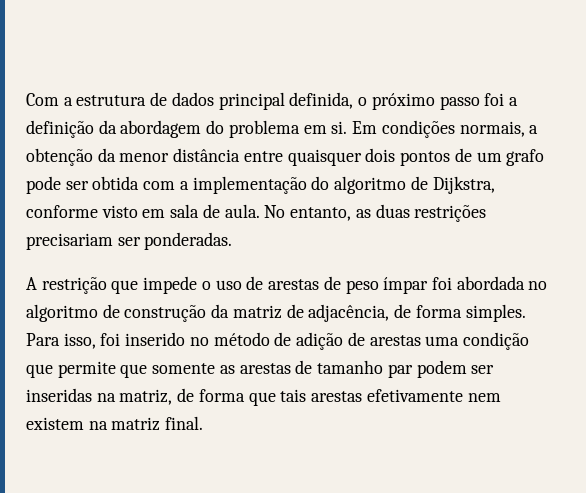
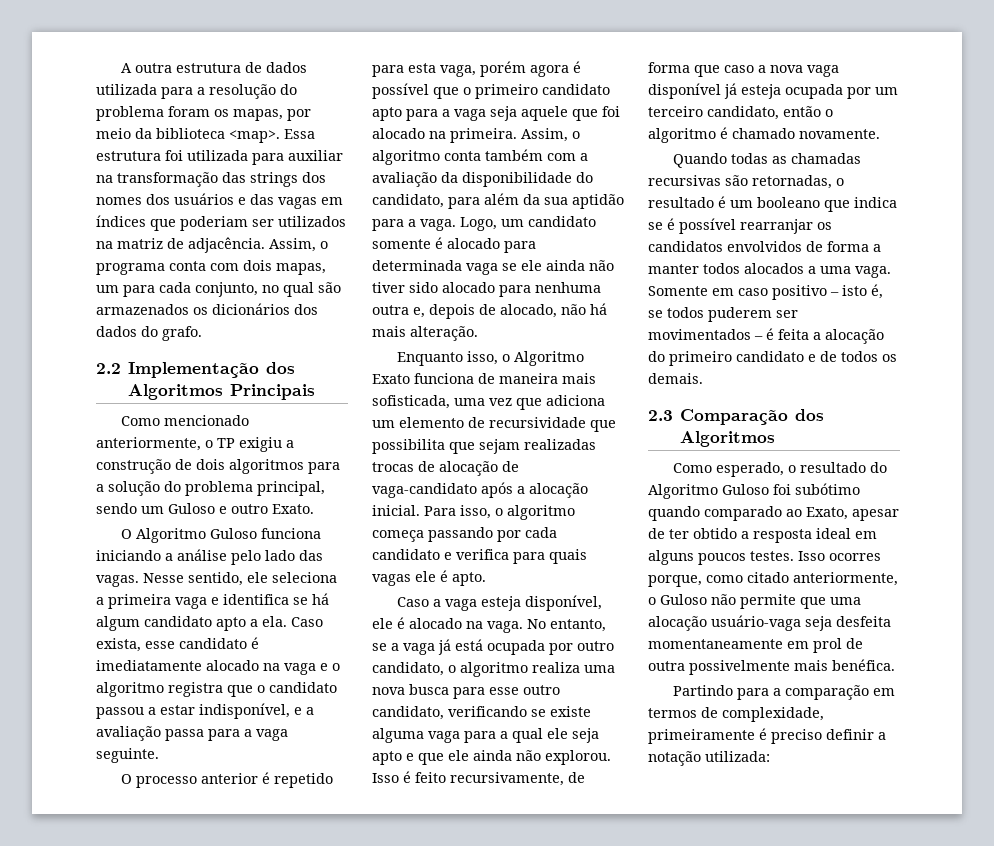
[26,93,73,106] Com a -> [121,63,173,73] A outra
[218,92,518,110] [26,120,539,138] [26,148,545,166] [26,176,495,194] [26,204,487,222] [26,232,233,250] [26,276,548,294] [26,304,526,322] [26,332,529,350] [26,360,495,378] [26,388,501,406] [26,416,204,431] principal definida, o próximo passo foi a definição da abordagem do problema em si. Em condições normais, a obtenção da menor distância entre quaisquer dois pontos de um grafo pode ser obtida com a implementação do algoritmo de Dijkstra, conforme visto em sala de aula. No entanto, as duas restrições precisariam ser ponderadas. // A restrição que impede o uso de arestas de peso ímpar foi abordada no algoritmo de construção da matriz de adjacência, de forma simples. Para isso, foi inserido no método de adição de arestas uma condição que permite que somente as arestas de tamanho par podem ser inseridas na matriz, de forma que tais arestas efetivamente nem existem na matriz final. -> [96,84,297,99] [96,106,311,121] [96,128,315,143] [96,150,343,165] [96,172,326,187] [96,193,343,209] [96,215,346,231] [96,237,328,253] [96,260,326,275] [96,282,341,297] [96,303,318,315] [96,326,202,341] [96,362,296,378] [128,384,316,400] [121,415,250,426] [96,437,294,452] [96,459,340,474] [96,481,325,496] [96,503,314,514] [121,528,322,543] [96,549,323,565] [96,572,337,587] [96,593,329,609] [96,616,323,631] [96,637,259,652] [96,660,340,675] [96,682,337,697] [96,703,314,719] [96,726,288,741] [96,748,159,763] [121,772,334,788] [372,61,581,77] [372,83,610,99] [372,106,620,121] [372,128,580,143] [372,149,588,165] [372,172,593,187] [372,193,624,209] [372,216,596,231] [372,237,536,253] [372,260,614,275] [372,282,601,297] [372,303,607,319] [372,326,478,341] [397,351,585,366] [372,373,596,384] [372,395,605,410] [372,417,616,432] [372,439,596,454] [372,461,519,476] [372,482,588,498] [372,505,575,520] [372,527,557,542] [372,549,587,564] [372,570,486,586] [397,595,603,611] [372,617,606,633] [372,639,614,655] [372,662,615,677] [372,684,560,699] [372,706,591,720] [372,728,599,743] [372,750,611,765] [372,771,585,786] [648,62,839,77] [648,83,898,99] [648,106,833,120] [648,127,880,143] [673,153,862,168] [648,175,844,189] [648,196,897,212] [648,218,832,234] [648,241,881,252] [648,263,891,278] [648,284,883,300] [648,307,798,322] [648,328,884,344] [648,351,897,366] [648,373,703,384] [648,409,825,425] [680,431,776,447] [673,462,888,477] [648,483,860,499] [648,506,899,521] [648,528,877,543] [648,550,881,565] [648,572,898,587] [648,594,861,609] [648,615,891,631] [648,638,863,653] [648,659,895,675] [673,685,896,700] [648,707,824,722] [648,728,886,744] [648,751,770,766] utilizada para a resolução do problema foram os mapas, por meio da biblioteca <map>. Essa estrutura foi utilizada para auxiliar na transformação das strings dos nomes dos usuários e das vagas em índices que poderiam ser utilizados na matriz de adjacência. Assim, o programa conta com dois mapas, um para cada conjunto, no qual são armazenados os dicionários dos dados do grafo. // 2.2 Implementação dos Algoritmos Principais // Como mencionado anteriormente, o TP exigiu a construção de dois algoritmos para a solução do problema principal, sendo um Guloso e outro Exato. // O Algoritmo Guloso funciona iniciando a análise pelo lado das vagas. Nesse sentido, ele seleciona a primeira vaga e identifica se há algum candidato apto a ela. Caso exista, esse candidato é imediatamente alocado na vaga e o algoritmo registra que o candidato passou a estar indisponível, e a avaliação passa para a vaga seguinte. // O processo anterior é repetido para esta vaga, porém agora é possível que o primeiro candidato apto para a vaga seja aquele que foi alocado na primeira. Assim, o algoritmo conta também com a avaliação da disponibilidade do candidato, para além da sua aptidão para a vaga. Logo, um candidato somente é alocado para determinada vaga se ele ainda não tiver sido alocado para nenhuma outra e, depois de alocado, não há mais alteração. // Enquanto isso, o Algoritmo Exato funciona de maneira mais sofisticada, uma vez que adiciona um elemento de recursividade que possibilita que sejam realizadas trocas de alocação de vaga-candidato após a alocação inicial. Para isso, o algoritmo começa passando por cada candidato e verifica para quais vagas ele é apto. // Caso a vaga esteja disponível, ele é alocado na vaga. No entanto, se a vaga já está ocupada por outro candidato, o algoritmo realiza uma nova busca para esse outro candidato, verificando se existe alguma vaga para a qual ele seja apto e que ele ainda não explorou. Isso é feito recursivamente, de forma que caso a nova vaga disponível já esteja ocupada por um terceiro candidato, então o algoritmo é chamado novamente. // Quando todas as chamadas recursivas são retornadas, o resultado é um booleano que indica se é possível rearranjar os candidatos envolvidos de forma a manter todos alocados a uma vaga. Somente em caso positivo – isto é, se todos puderem ser movimentados – é feita a alocação do primeiro candidato e de todos os demais. // 2.3 Comparação dos Algoritmos // Como esperado, o resultado do Algoritmo Guloso foi subótimo quando comparado ao Exato, apesar de ter obtido a resposta ideal em alguns poucos testes. Isso ocorres porque, como citado anteriormente, o Guloso não permite que uma alocação usuário-vaga seja desfeita momentaneamente em prol de outra possivelmente mais benéfica. // Partindo para a comparação em termos de complexidade, primeiramente é preciso definir a notação utilizada:

